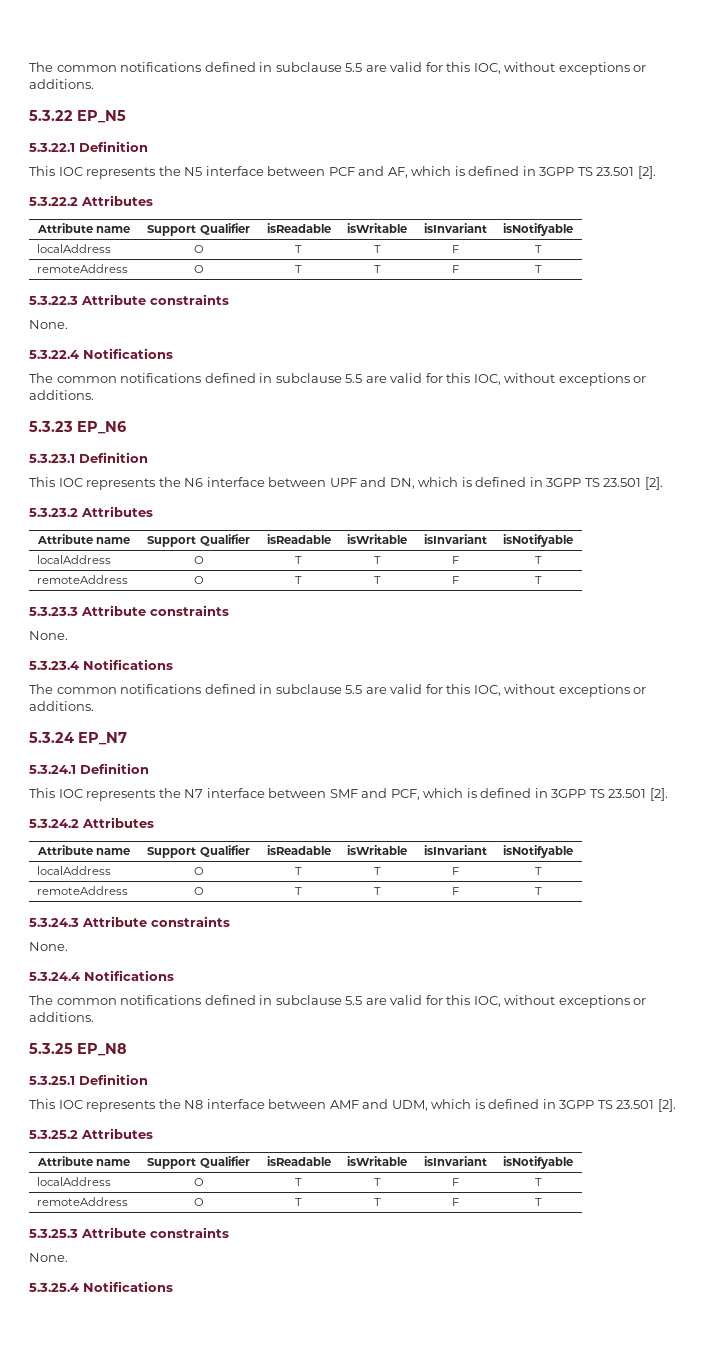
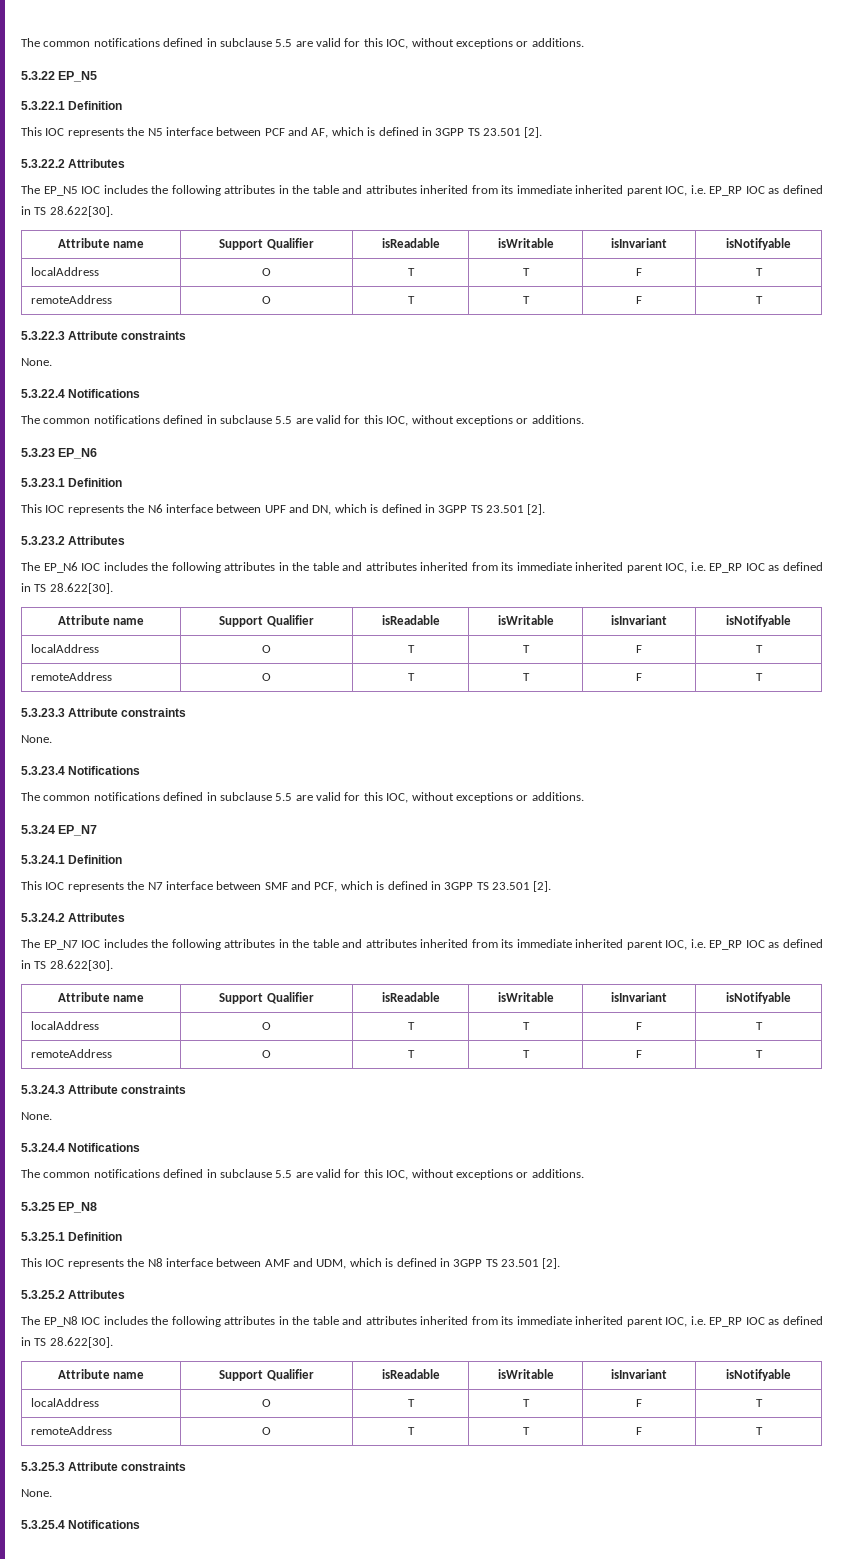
(153, 200) none -> [21,185,823,196] [21,206,113,217] // The EP_N5 IOC includes the following attributes in the table and attributes inherited from its immediate inherited parent IOC, i.e. EP_RP IOC as defined in TS 28.622[30].
(153, 511) none -> [21,562,823,573] [21,583,113,594] // The EP_N6 IOC includes the following attributes in the table and attributes inherited from its immediate inherited parent IOC, i.e. EP_RP IOC as defined in TS 28.622[30].
(154, 822) none -> [21,939,823,950] [21,960,113,971] // The EP_N7 IOC includes the following attributes in the table and attributes inherited from its immediate inherited parent IOC, i.e. EP_RP IOC as defined in TS 28.622[30].
(153, 1133) none -> [21,1316,823,1327] [21,1337,113,1348] // The EP_N8 IOC includes the following attributes in the table and attributes inherited from its immediate inherited parent IOC, i.e. EP_RP IOC as defined in TS 28.622[30].

